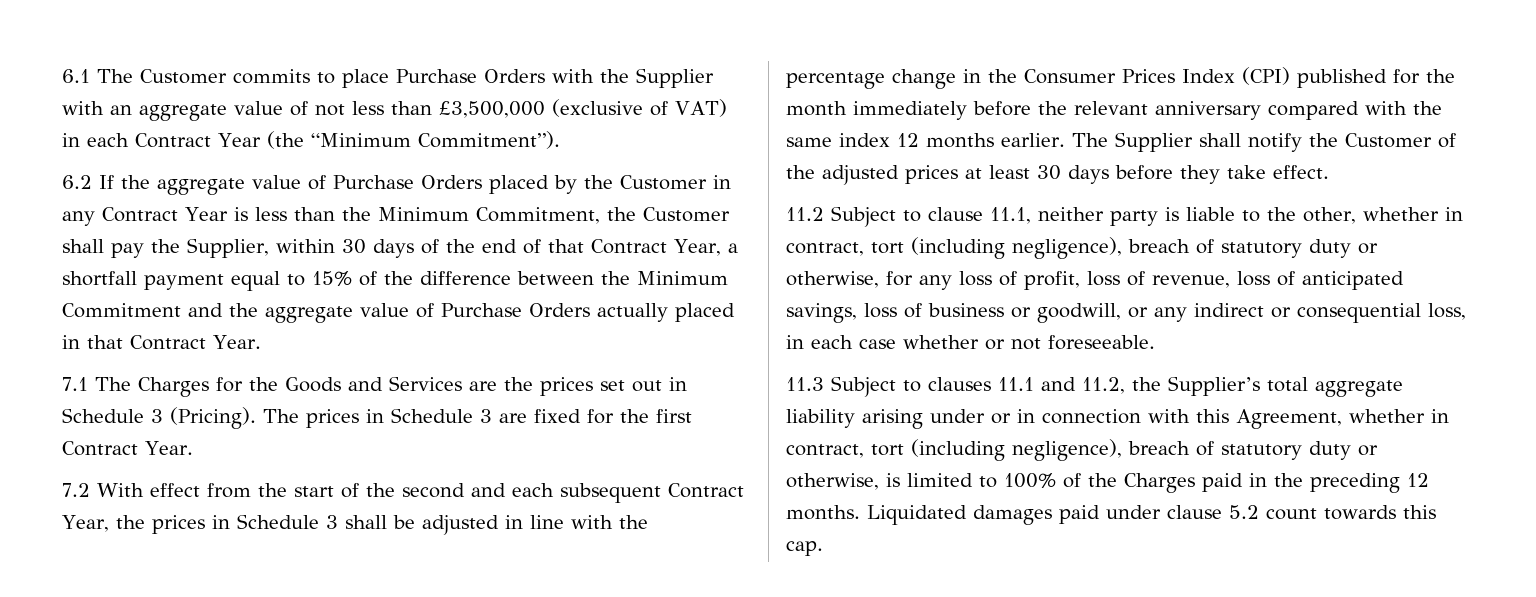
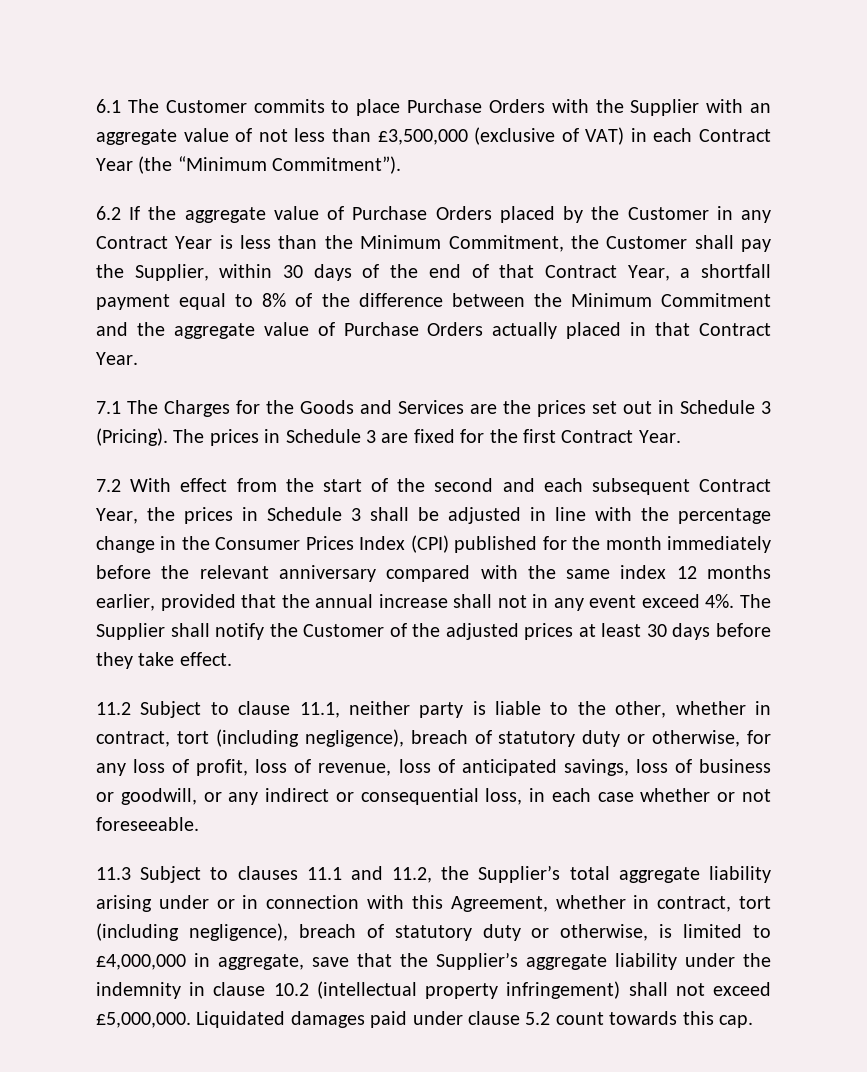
[312,271,352,286] 15% -> [262,293,287,307] 8%
[1001,133,1065,147] earlier. -> [96,594,735,611] earlier, provided that the annual increase shall not in any event exceed 4%.
[1004,473,1429,493] [786,505,860,520] 100% of the Charges paid in the preceding 12 months. -> [96,952,771,970] [96,981,771,999] [96,1012,191,1028] £4,000,000 in aggregate, save that the Supplier’s aggregate liability under the indemnity in clause 10.2 (intellectual property infringement) shall not exceed £5,000,000.

